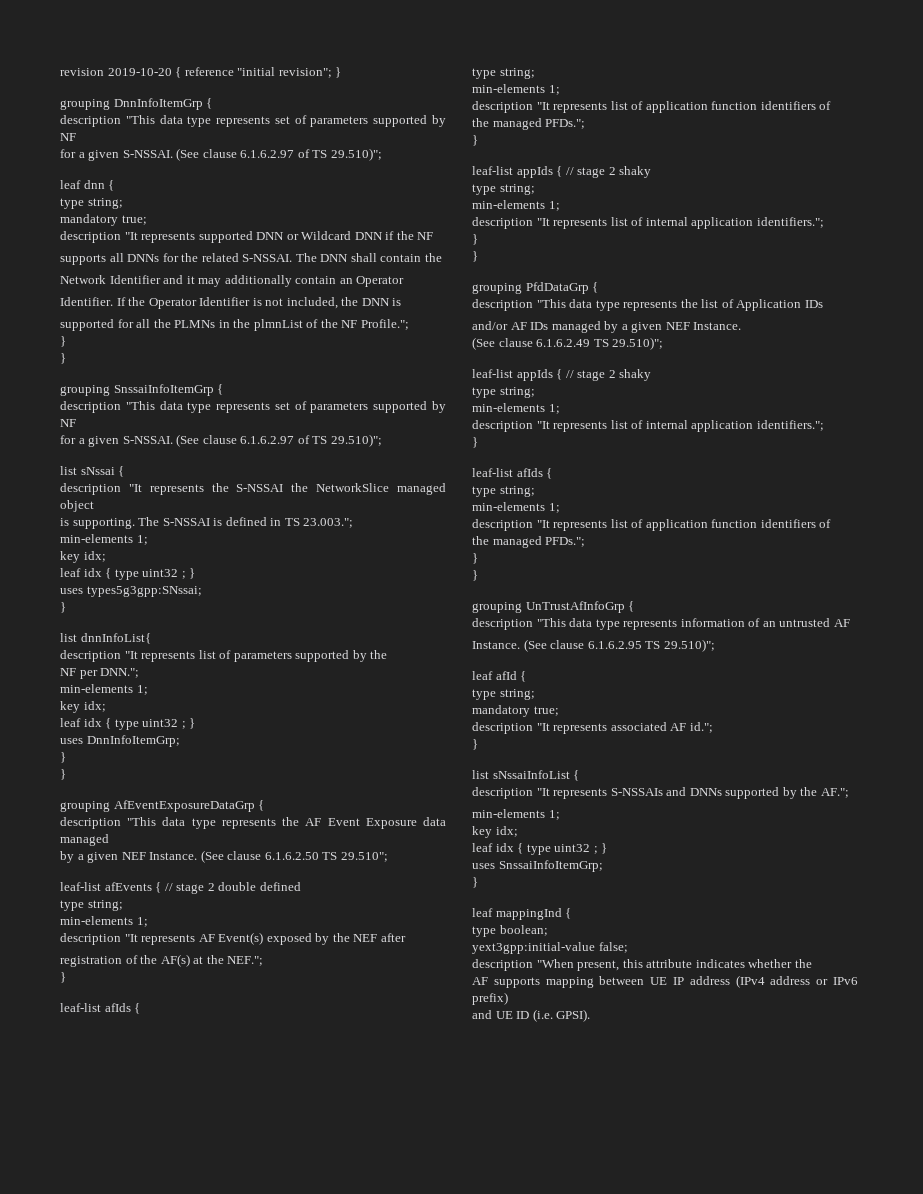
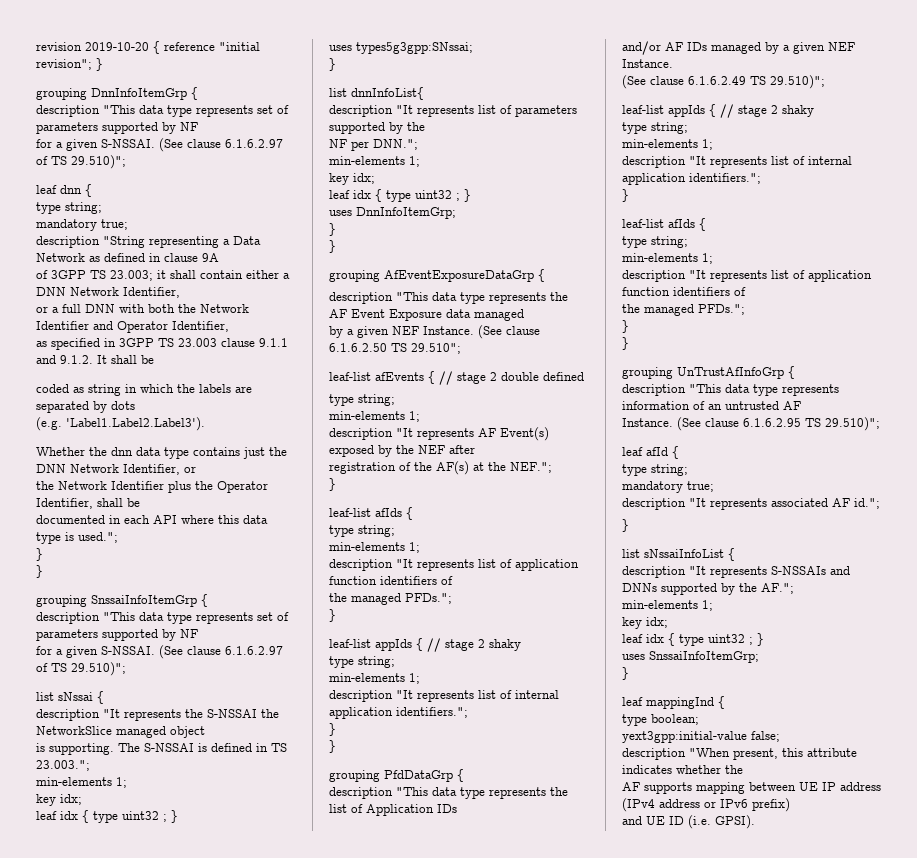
[124,231,434,243] [60,253,442,265] "It represents supported DNN or Wildcard DNN if the NF // supports all DNNs for the related S-NSSAI. The DNN shall contain the // -> [103,236,261,248] [36,253,219,262] [36,270,290,281] [36,287,180,298] [36,304,196,313] "String representing a Data Network as defined in clause 9A // of 3GPP TS 23.003; it shall contain either a DNN Network Identifier, // or a full DNN with both the
[186,275,405,287] [60,297,402,309] [60,319,409,331] it may additionally contain an Operator // Identifier. If the Operator Identifier is not included, the DNN is // supported for all the PLMNs in the plmnList of the NF Profile."; -> [117,321,229,333] [36,338,288,350] [36,355,154,364] [36,384,252,396] [36,401,135,413] [36,417,205,431] [36,447,287,459] [36,464,196,475] [36,481,268,493] [36,498,140,509] [36,515,268,524] [36,532,118,544] Operator Identifier, // as specified in 3GPP TS 23.003 clause 9.1.1 and 9.1.2. It shall be // coded as string in which the labels are separated by dots // (e.g. 'Label1.Label2.Label3'). // Whether the dnn data type contains just the DNN Network Identifier, or // the Network Identifier plus the Operator Identifier, shall be // documented in each API where this data type is used.";

